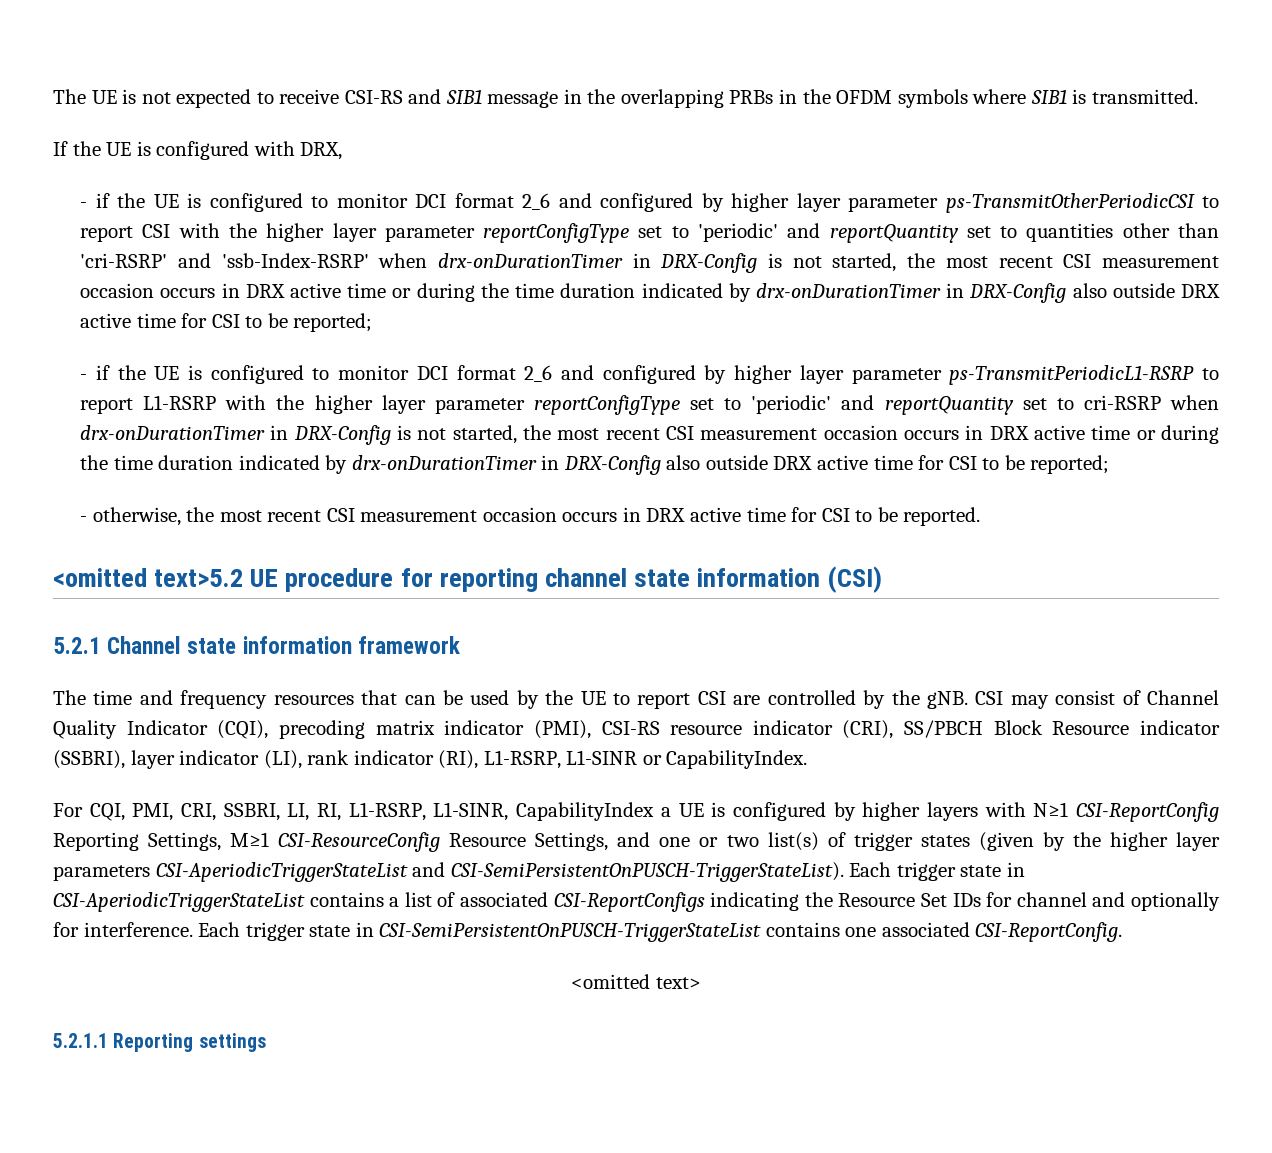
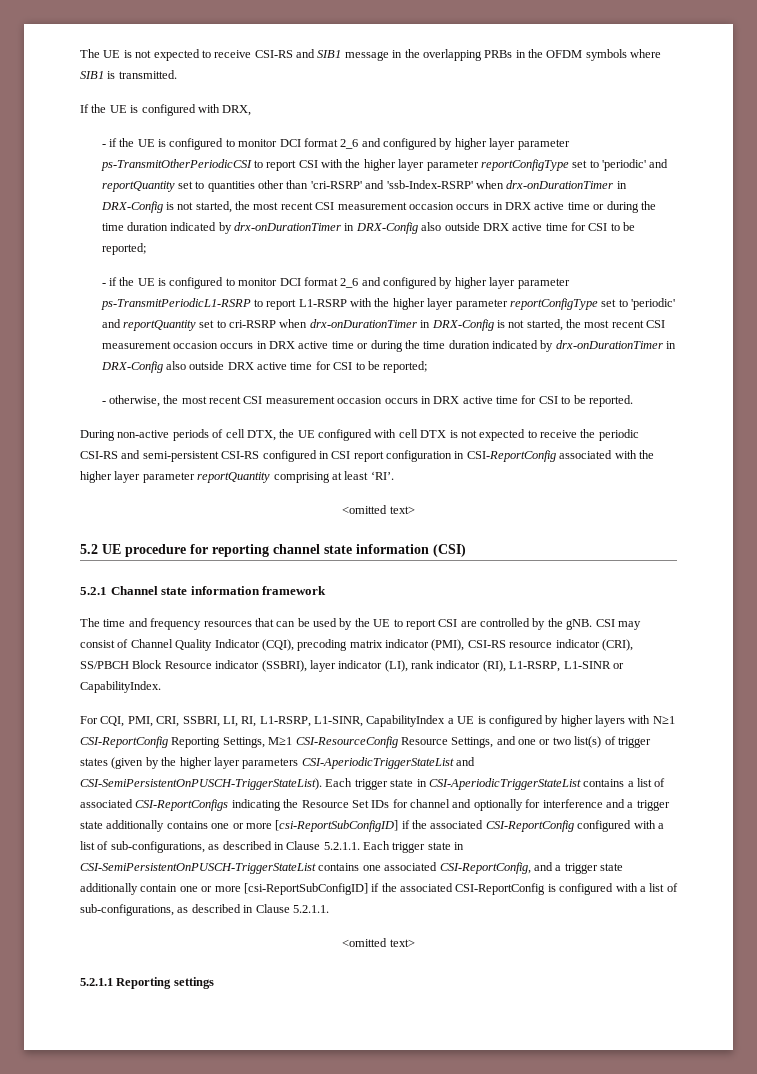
[53,568,244,587] // <omitted text>5.2 -> [80,429,639,441] [80,450,654,462] [80,471,394,483] [342,505,415,514] [80,544,98,554] // During non-active periods of cell DTX, the UE configured with cell DTX is not expected to receive the periodic CSI-RS and semi-persistent CSI-RS configured in CSI report configuration in CSI-ReportConfig associated with the higher layer parameter reportQuantity comprising at least ‘RI’. // <omitted text> // 5.2
[83,922,193,937] interference. -> [542,799,670,811] [80,820,664,832] [80,841,360,853] interference and a trigger state additionally contains one or more [csi-ReportSubConfigID] if the associated CSI-ReportConfig configured with a list of sub-configurations, as described in Clause 5.2.1.1.
[975,922,1123,942] CSI-ReportConfig. -> [439,862,623,874] [80,883,678,895] [80,904,329,916] CSI-ReportConfig, and a trigger state additionally contain one or more [csi-ReportSubConfigID] if the associated CSI-ReportConfig is configured with a list of sub-configurations, as described in Clause 5.2.1.1.

